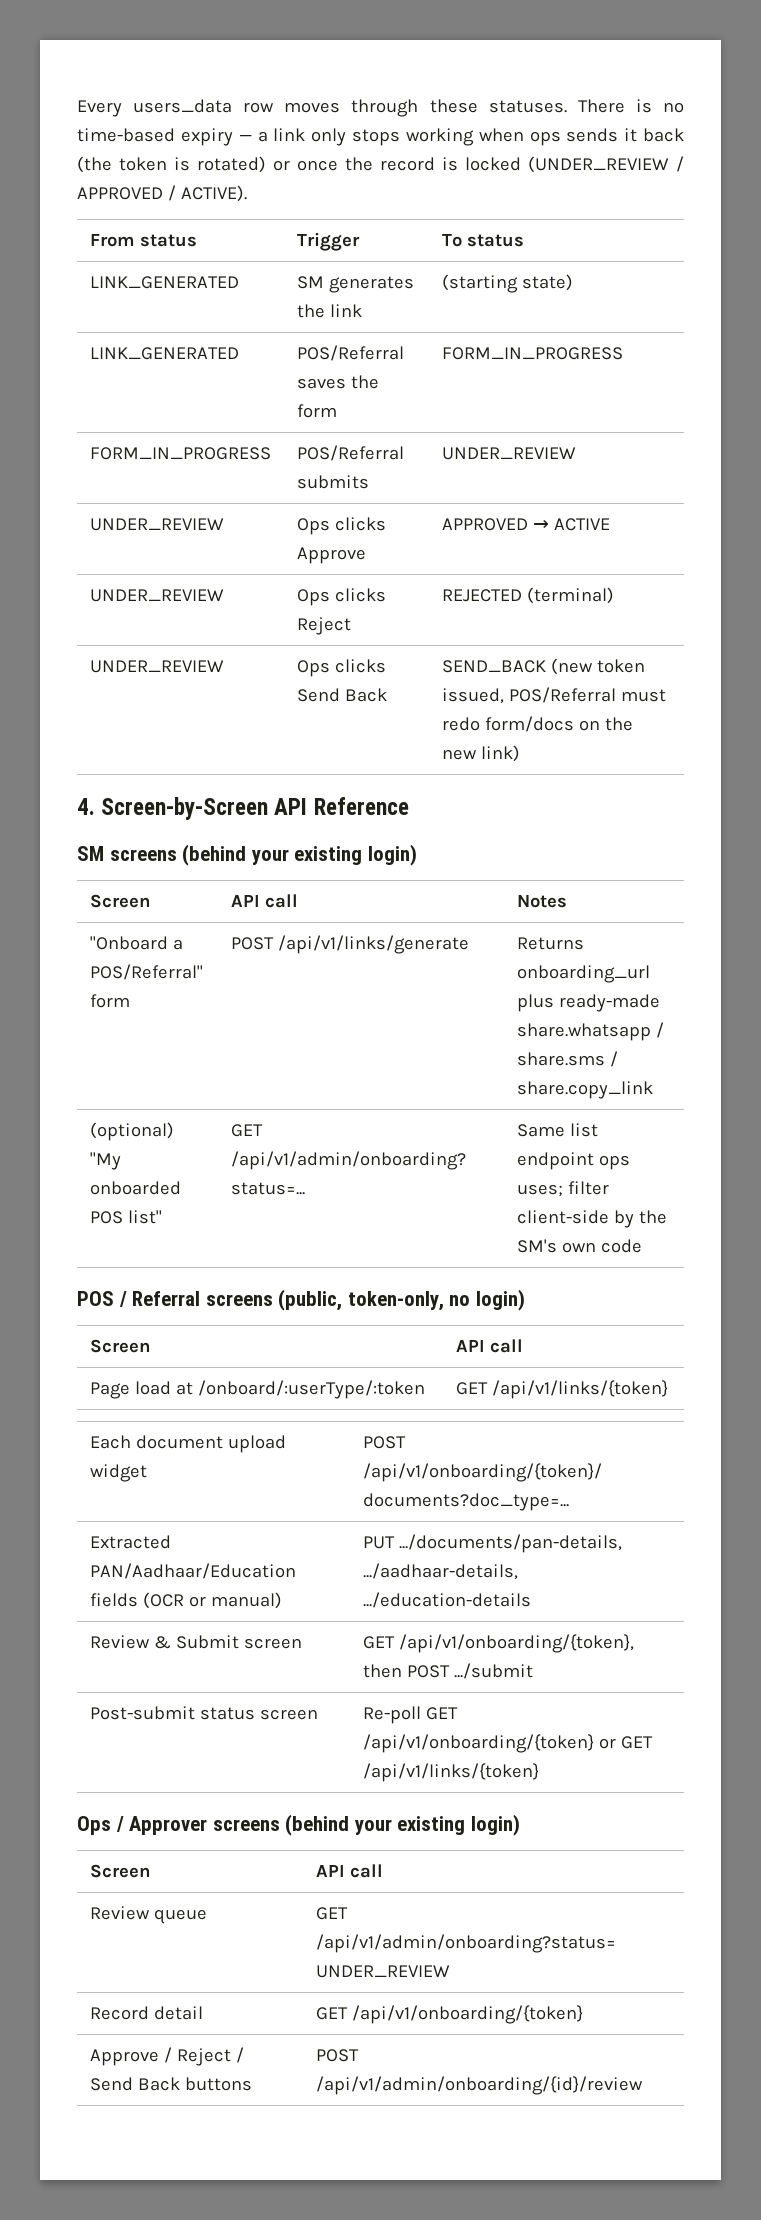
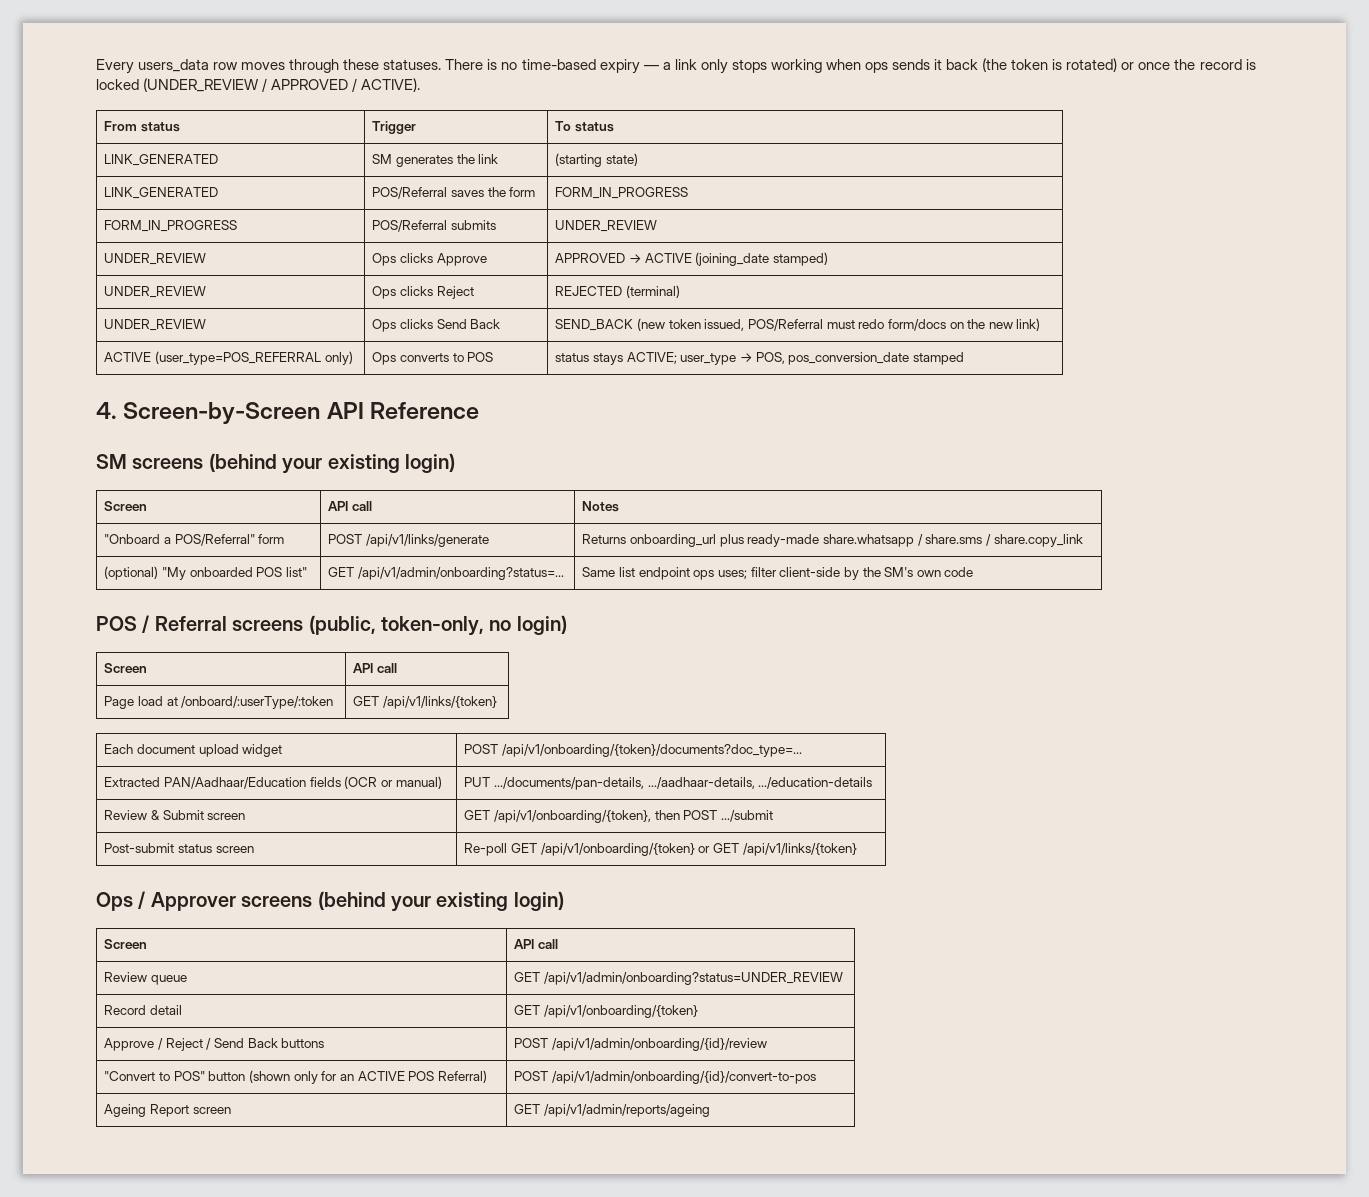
(610, 524) none -> [695,252,828,266] (joining_date stamped)
(520, 753) none -> [104,351,353,365] [372,352,494,365] [555,352,964,365] // ACTIVE (user_type=POS_REFERRAL only) | Ops converts to POS | status stays ACTIVE; user_type → POS, pos_conversion_date stamped
(643, 2085) none -> [104,1070,487,1084] [514,1071,816,1084] [104,1104,231,1117] [514,1104,710,1117] // "Convert to POS" button (shown only for an ACTIVE POS Referral) | POST /api/v1/admin/onboarding/{id}/convert-to-pos // Ageing Report screen | GET /api/v1/admin/reports/ageing

